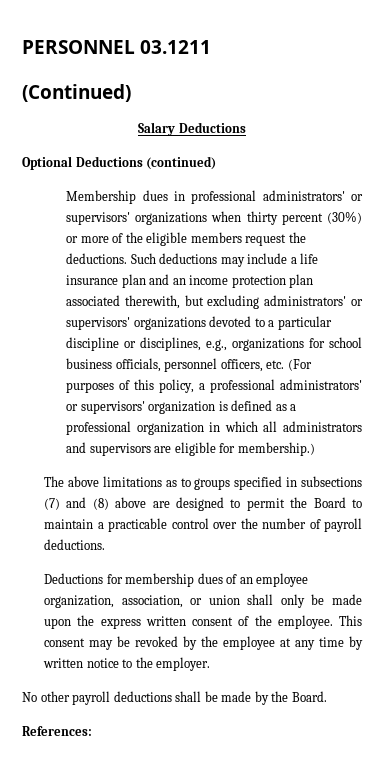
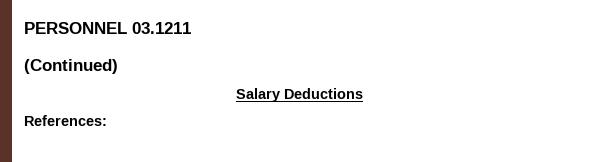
[22,156,217,170] [66,190,364,204] [66,211,362,225] [66,232,306,246] [66,253,319,267] [66,274,314,288] [66,295,363,309] [66,316,332,330] [66,337,362,351] [66,358,312,372] [66,379,362,393] [66,400,297,414] [66,421,362,435] [66,442,315,456] [44,476,362,490] [44,497,362,511] [44,518,362,532] [44,539,106,550] [44,573,309,587] [44,594,363,608] [44,615,362,629] [44,636,364,650] [43,657,211,671] [22,691,327,705] // Optional Deductions (continued) // Membership dues in professional administrators' or supervisors' organizations when thirty percent (30%) or more of the eligible members request the deductions. Such deductions may include a life insurance plan and an income protection plan associated therewith, but excluding administrators' or supervisors' organizations devoted to a particular discipline or disciplines, e.g., organizations for school business officials, personnel officers, etc. (For purposes of this policy, a professional administrators' or supervisors' organization is defined as a professional organization in which all administrators and supervisors are eligible for membership.) // The above limitations as to groups specified in subsections (7) and (8) above are designed to permit the Board to maintain a practicable control over the number of payroll deductions. // Deductions for membership dues of an employee organization, association, or union shall only be made upon the express written consent of the employee. This consent may be revoked by the employee at any time by written notice to the employer. // No other payroll deductions shall be made by the Board. -> (363, 93) none

